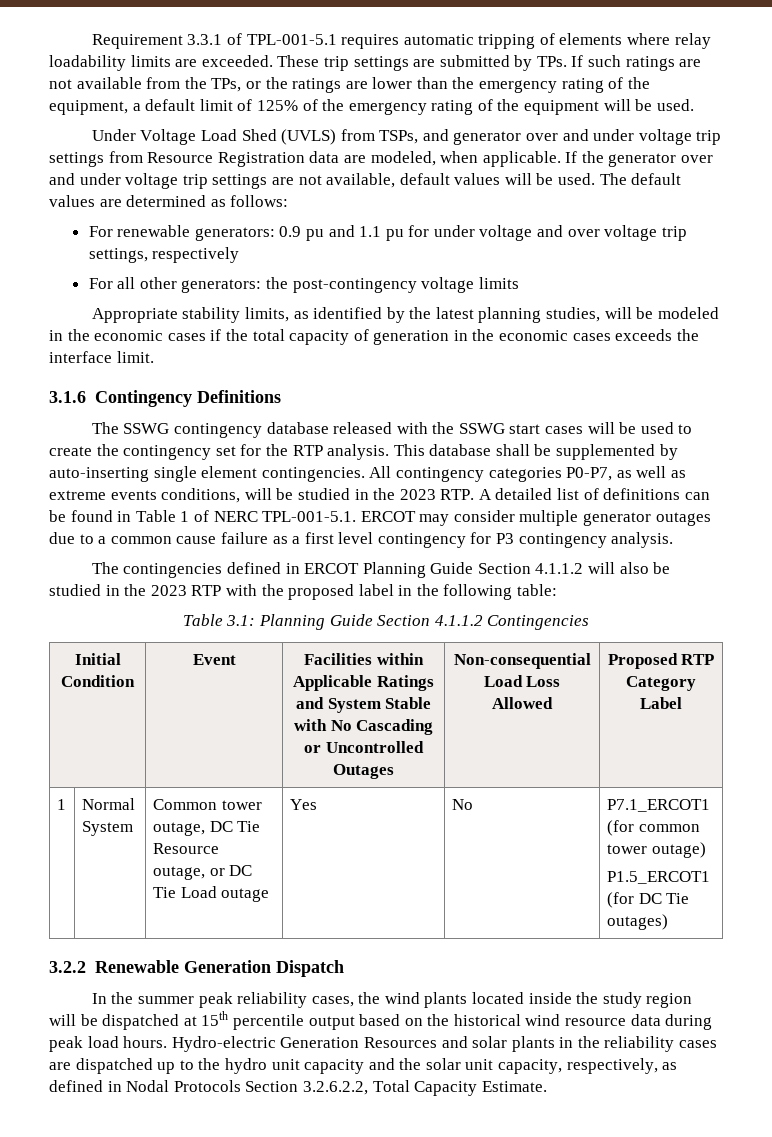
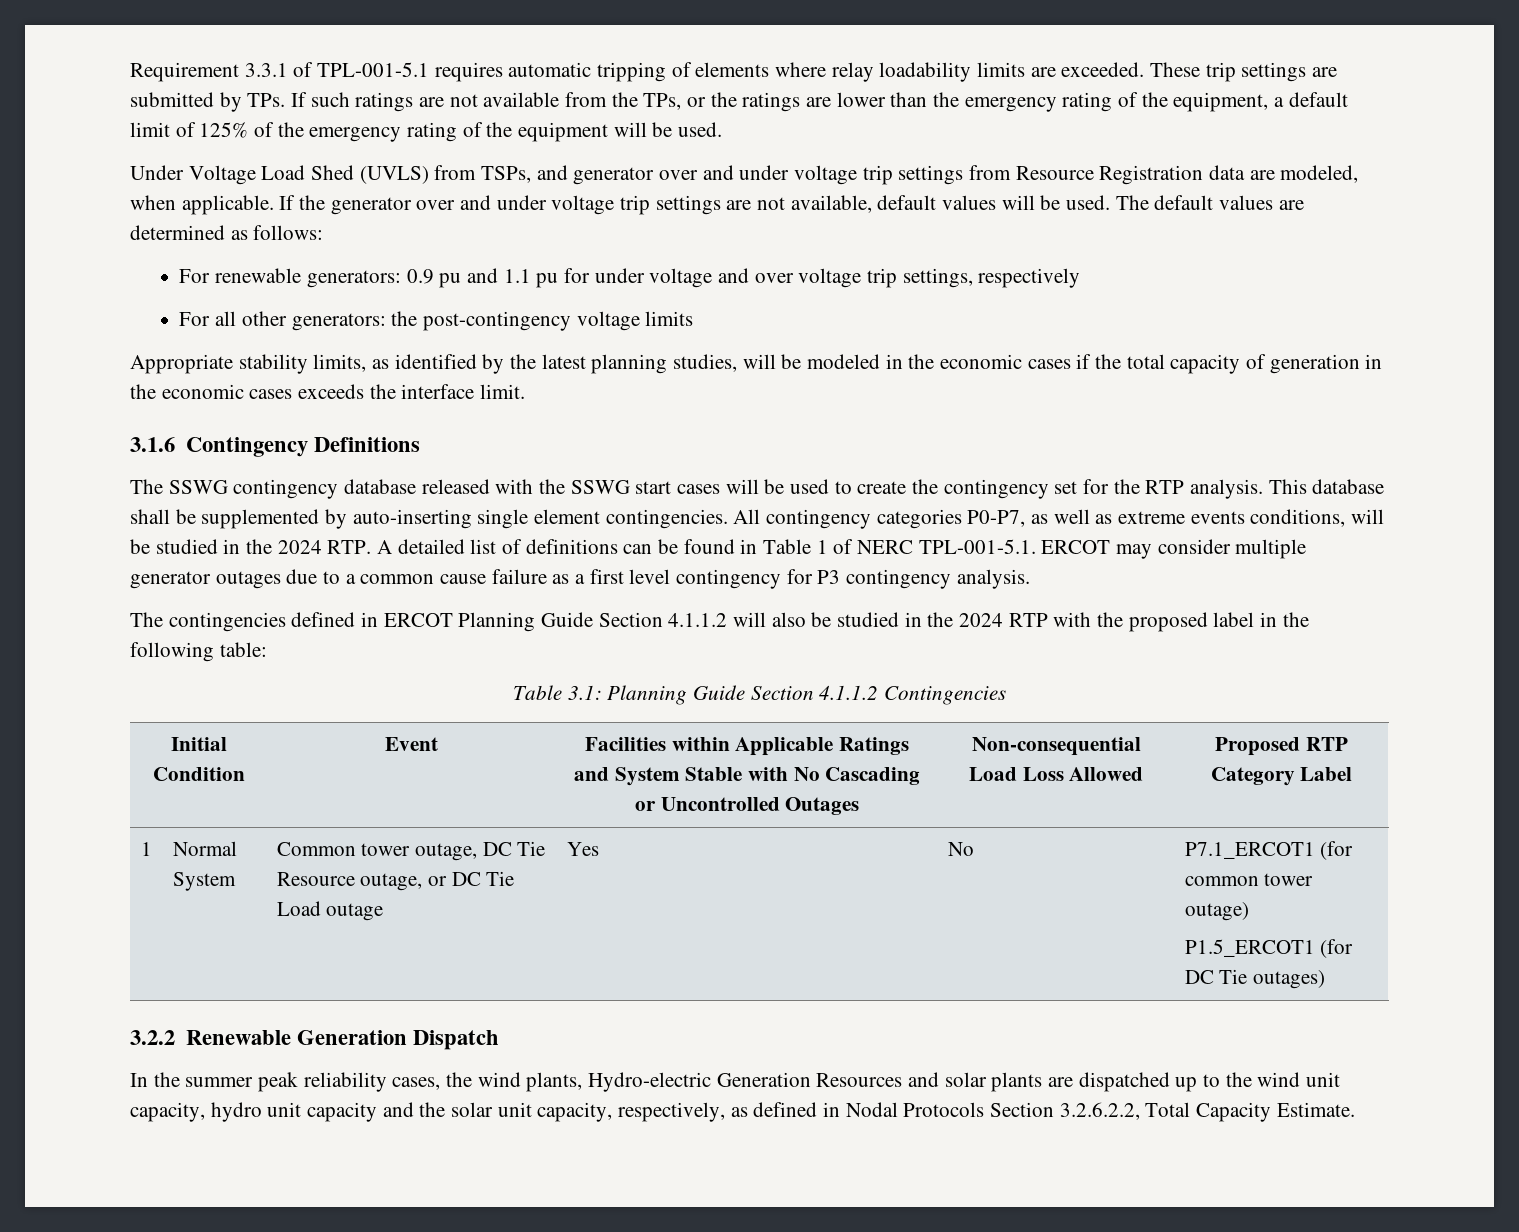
[399,489,436,500] 2023 -> [277,540,322,554] 2024
[150,585,187,596] 2023 -> [959,613,1004,627] 2024
[424,992,693,1008] [49,1011,713,1030] [49,1036,168,1052] plants located inside the study region will be dispatched at 15th percentile output based on the historical wind resource data during peak load hours. -> [526,1072,583,1092] plants,
[559,1036,718,1052] in the reliability cases -> (1043, 1082) none
(221, 1064) none -> [1257,1072,1341,1087] [130,1102,205,1122] wind unit capacity,

